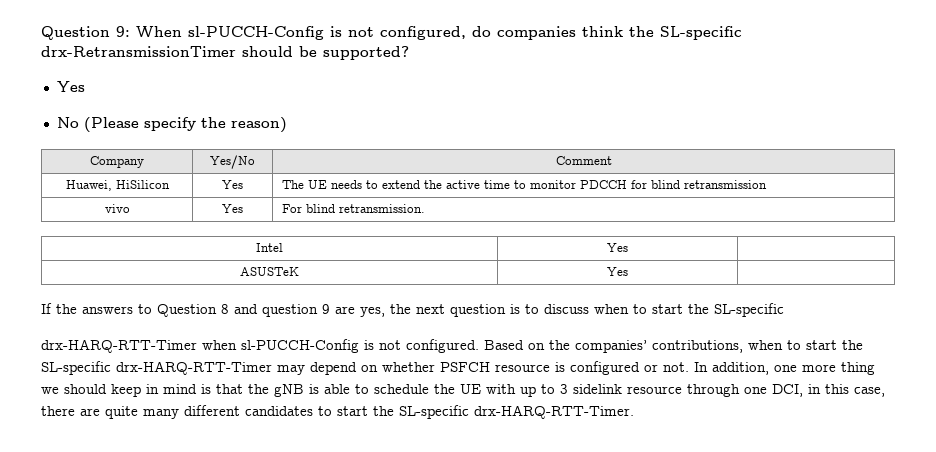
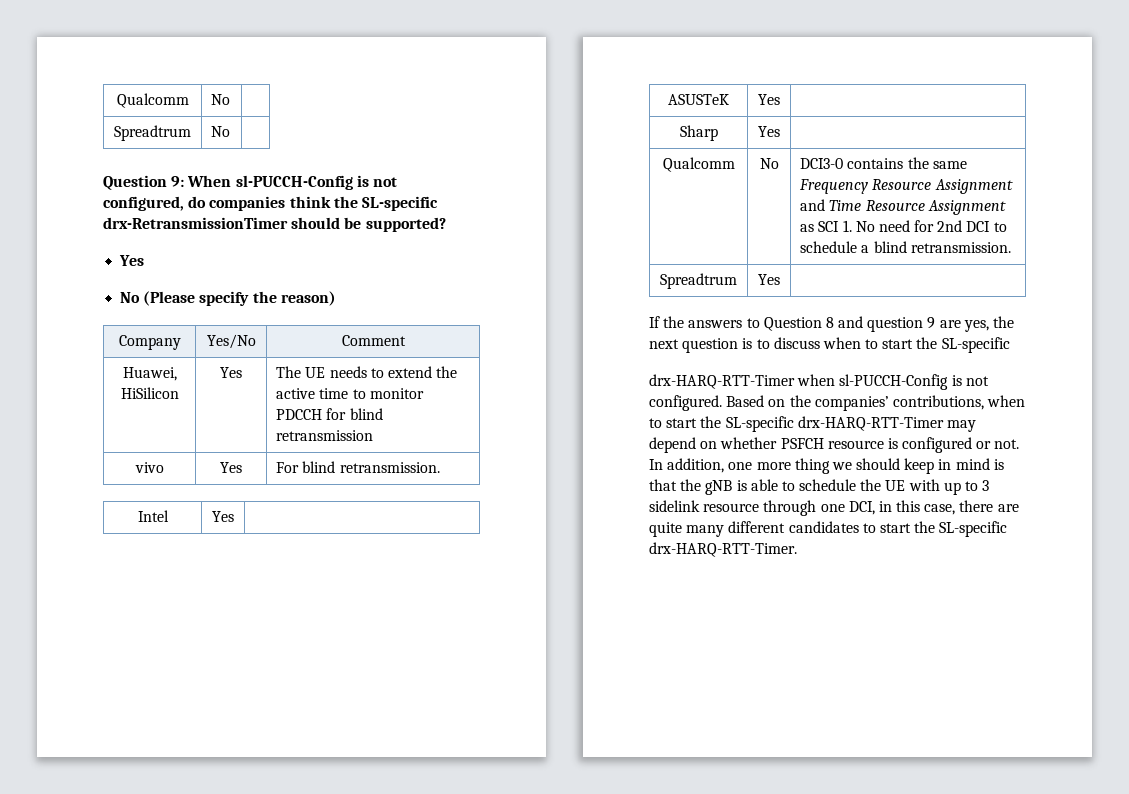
(41, 33) none -> [116,93,189,108] [211,94,231,105] [114,125,191,141] [211,126,231,137] Qualcomm | No | // Spreadtrum | No | //
(628, 271) none -> [679,125,718,141] [758,126,780,137] [662,157,735,172] [759,158,779,169] [800,157,967,169] [799,179,1013,194] [800,199,1006,215] [800,220,1007,232] [800,241,1011,253] [660,273,737,289] [758,274,780,285] // Sharp | Yes | // Qualcomm | No | DCI3-0 contains the same Frequency Resource Assignment and Time Resource Assignment as SCI 1. No need for 2nd DCI to schedule a blind retransmission. // Spreadtrum | Yes |

